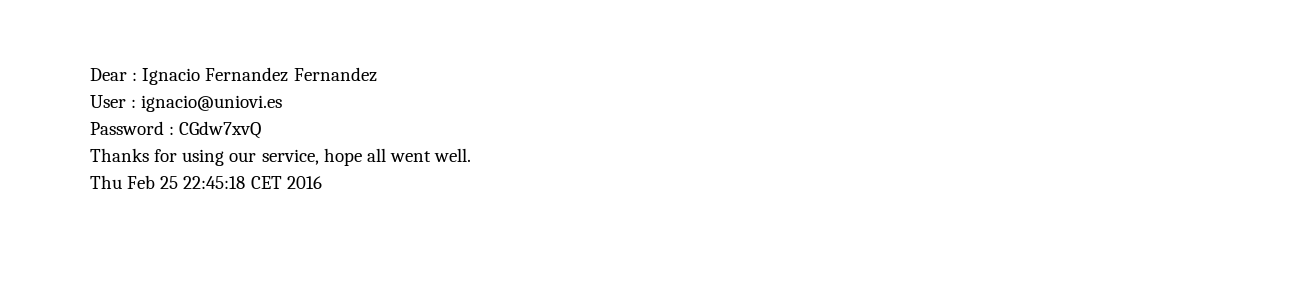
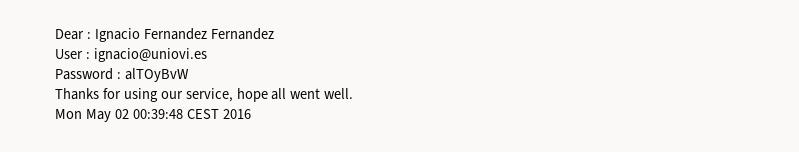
[179,121,262,139] CGdw7xvQ -> [124,68,189,82] alTOyBvW
[90,175,282,189] Thu Feb 25 22:45:18 CET -> [55,109,219,122] Mon May 02 00:39:48 CEST

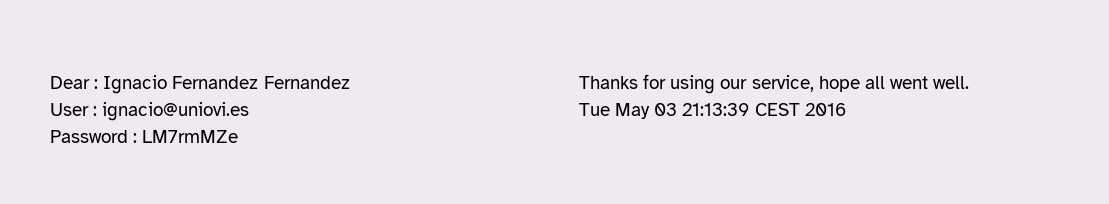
[124,68,189,82] alTOyBvW -> [142,130,239,143] LM7rmMZe
[55,109,183,122] Mon May 02 00:39:48 -> [579,103,750,119] Tue May 03 21:13:39

